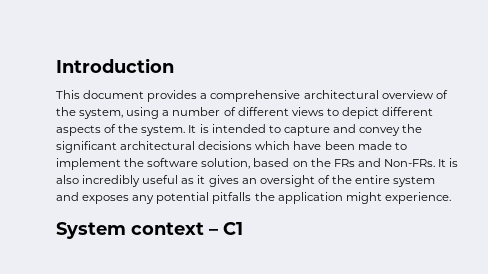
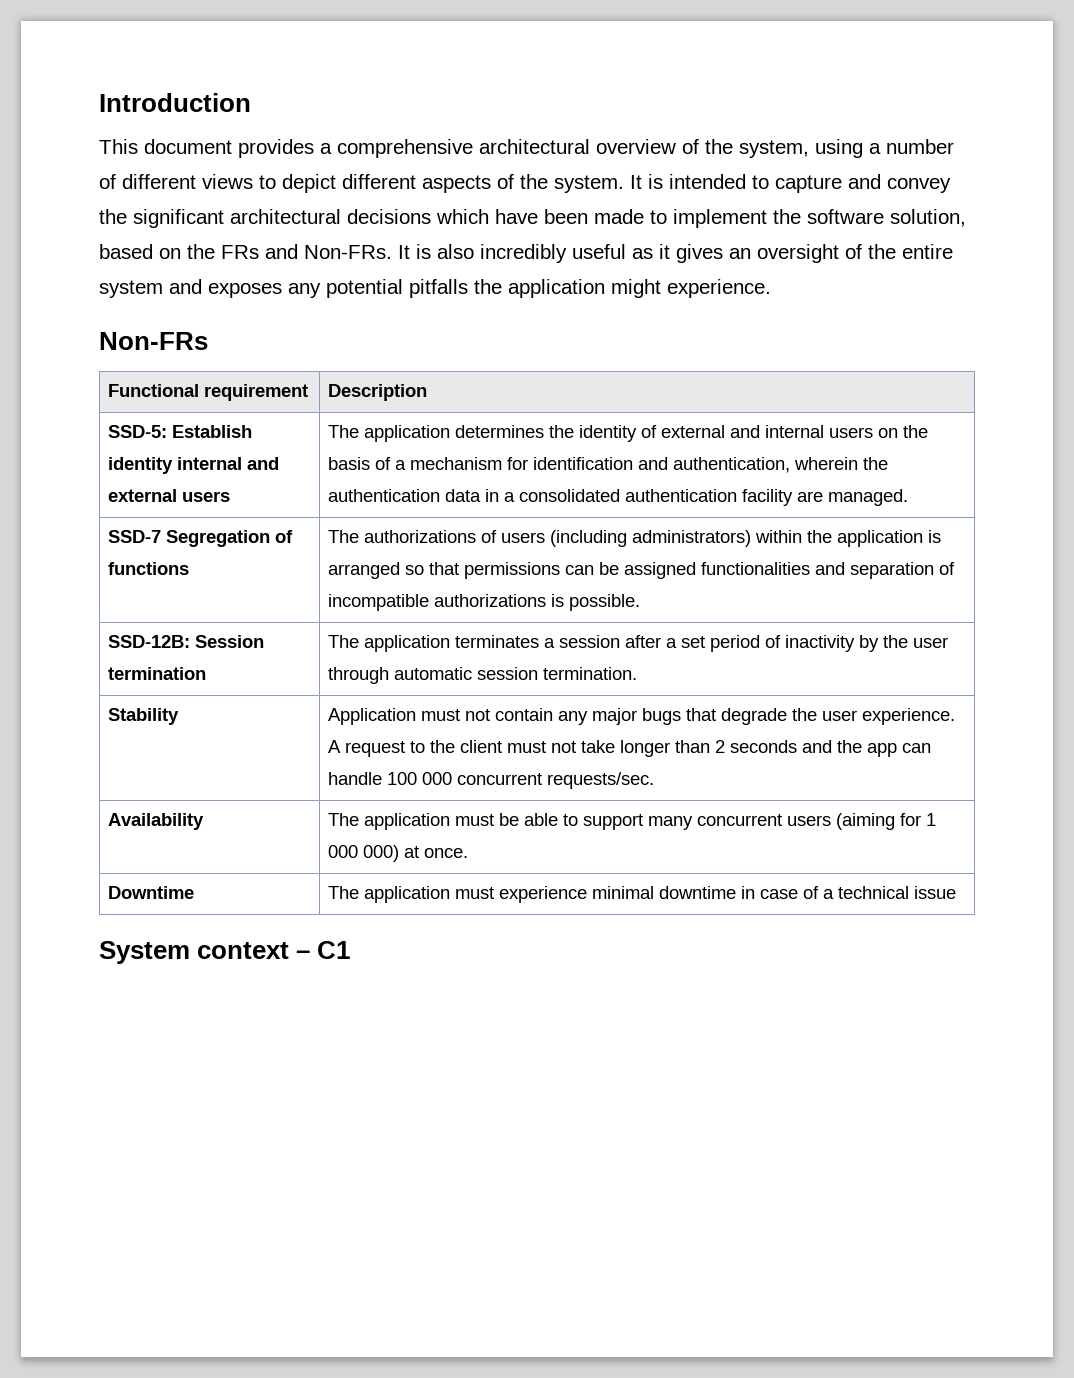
(451, 198) none -> [99,332,208,350] [107,384,308,401] [327,384,427,401] [107,425,252,438] [107,457,279,474] [107,489,230,502] [327,425,928,442] [327,457,888,473] [327,489,908,506] [107,530,293,547] [107,562,189,575] [327,530,941,547] [327,562,955,579] [327,594,640,611] [107,635,264,648] [107,667,206,680] [327,635,948,652] [327,667,637,684] [107,708,179,725] [327,708,955,725] [327,740,931,757] [327,772,654,789] [107,813,204,830] [327,813,936,830] [327,845,468,862] [107,886,194,899] [327,886,956,903] // Non-FRs // Functional requirement | Description // SSD-5: Establish identity internal and external users | The application determines the identity of external and internal users on the basis of a mechanism for identification and authentication, wherein the authentication data in a consolidated authentication facility are managed. // SSD-7 Segregation of functions | The authorizations of users (including administrators) within the application is arranged so that permissions can be assigned functionalities and separation of incompatible authorizations is possible. // SSD-12B: Session termination | The application terminates a session after a set period of inactivity by the user through automatic session termination. // Stability | Application must not contain any major bugs that degrade the user experience. A request to the client must not take longer than 2 seconds and the app can handle 100 000 concurrent requests/sec. // Availability | The application must be able to support many concurrent users (aiming for 1 000 000) at once. // Downtime | The application must experience minimal downtime in case of a technical issue

